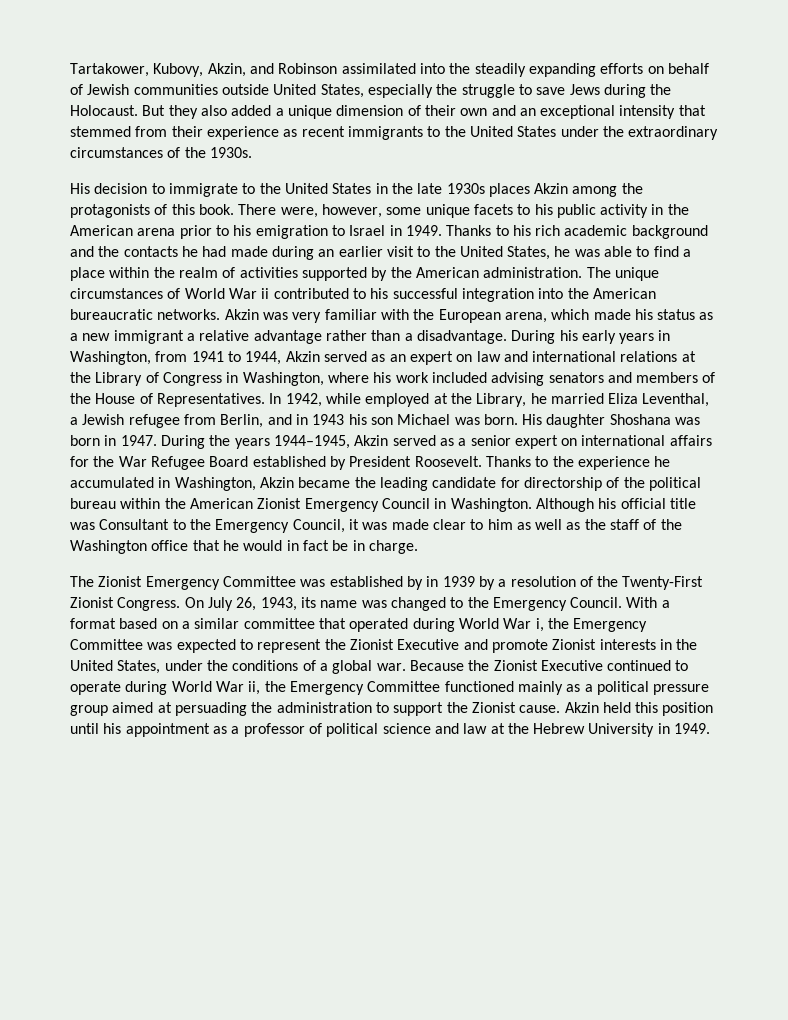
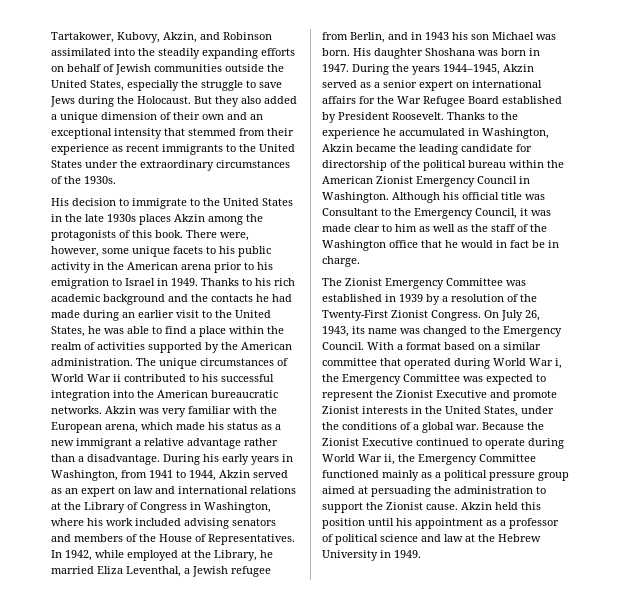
(269, 89) none -> [267,64,284,72] the
[406,576,423,590] by -> (382, 298) none

